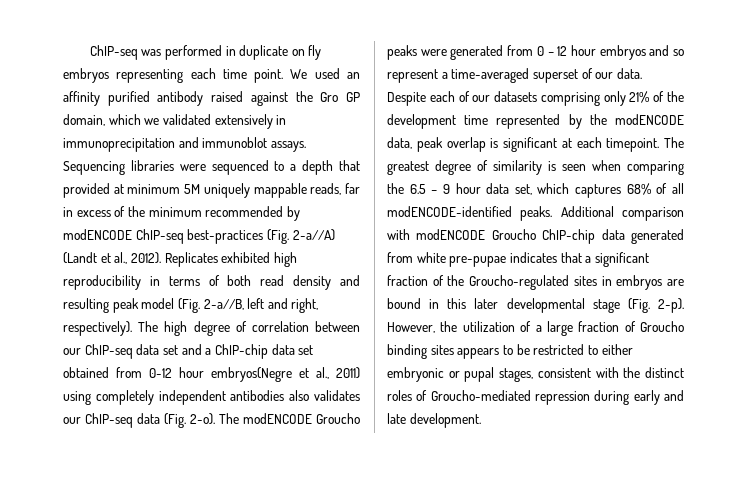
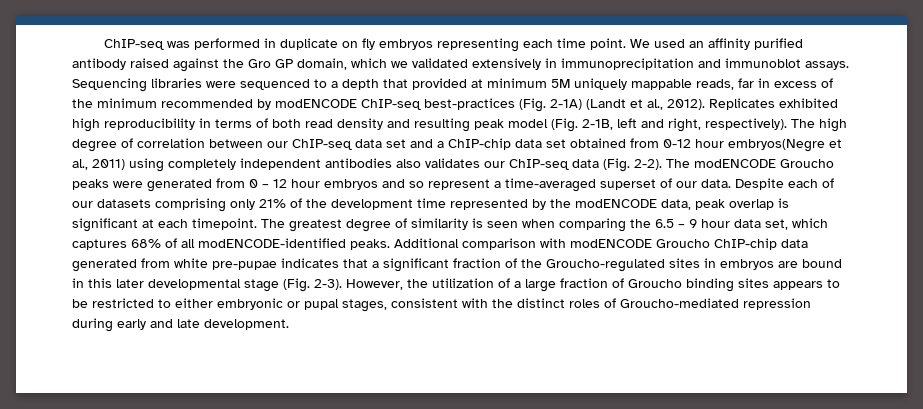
[292,229,335,241] 2-a//A) -> [550,99,582,110] 2-1A)
[203,299,244,310] 2-a//B, -> [582,119,613,130] 2-1B,
[190,413,215,425] 2-o). -> [634,159,662,170] 2-2).
[658,298,684,313] 2-p). -> [314,279,342,290] 2-3).

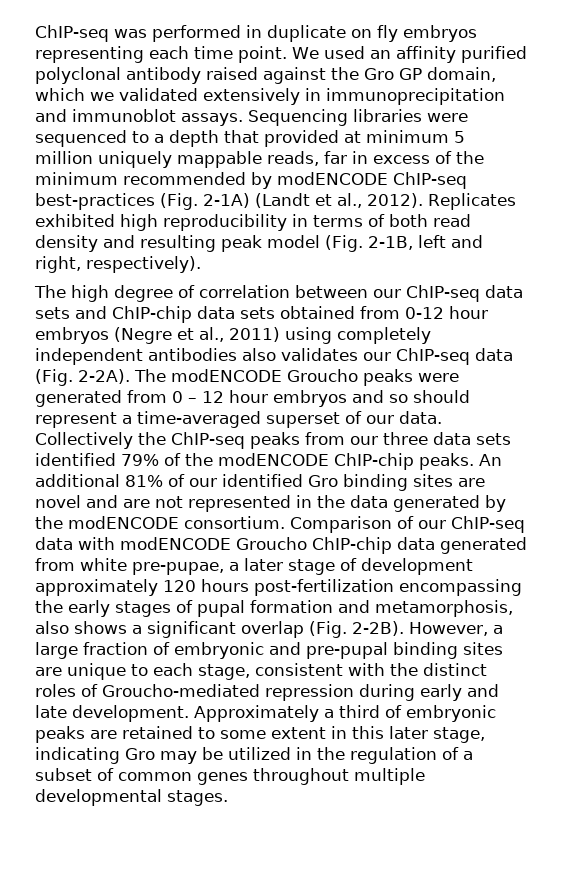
(803, 44) none -> [35,67,121,84] polyclonal
[551,79,570,88] 5M -> [454,131,465,143] [35,151,93,164] 5 million
(787, 124) none -> (201, 264) //
[386,138,566,150] set and a ChIP-chip data set -> [35,306,275,323] sets and ChIP-chip data sets
[728,139,825,152] embryos(Negre -> [35,327,172,344] embryos (Negre
[634,159,662,170] 2-2). -> [77,369,130,384] 2-2A).
(424, 184) none -> [413,390,470,403] should
[735,178,834,190] [72,198,789,212] [72,218,828,232] [72,238,536,250] Despite each of our datasets comprising only 21% of the development time represented by the modENCODE data, peak overlap is significant at each timepoint. The greatest degree of similarity is seen when comparing the 6.5 – 9 hour data set, which captures 68% of all modENCODE-identified peaks. Additional comparison -> [35,432,511,449] [35,453,502,470] [35,474,485,491] [35,495,506,512] [35,516,525,533] [35,537,73,550] Collectively the ChIP-seq peaks from our three data sets identified 79% of the modENCODE ChIP-chip peaks. An additional 81% of our identified Gro binding sites are novel and are not represented in the data generated by the modENCODE consortium. Comparison of our ChIP-seq data
[212,258,842,272] [72,278,840,292] [72,298,387,312] pre-pupae indicates that a significant fraction of the Groucho-regulated sites in embryos are bound in this later developmental stage (Fig. 2-3). However, the utilization of a large fraction of Groucho binding sites appears to be restricted to either embryonic or pupal stages, -> [132,558,473,575] [35,579,522,596] [35,600,513,617] [35,621,503,638] [35,642,503,659] [35,663,250,680] pre-pupae, a later stage of development approximately 120 hours post-fertilization encompassing the early stages of pupal formation and metamorphosis, also shows a significant overlap (Fig. 2-2B). However, a large fraction of embryonic and pre-pupal binding sites are unique to each stage,
(289, 324) none -> [194,705,496,722] [35,726,485,743] [35,747,473,764] [35,768,425,785] [35,789,228,806] Approximately a third of embryonic peaks are retained to some extent in this later stage, indicating Gro may be utilized in the regulation of a subset of common genes throughout multiple developmental stages.

